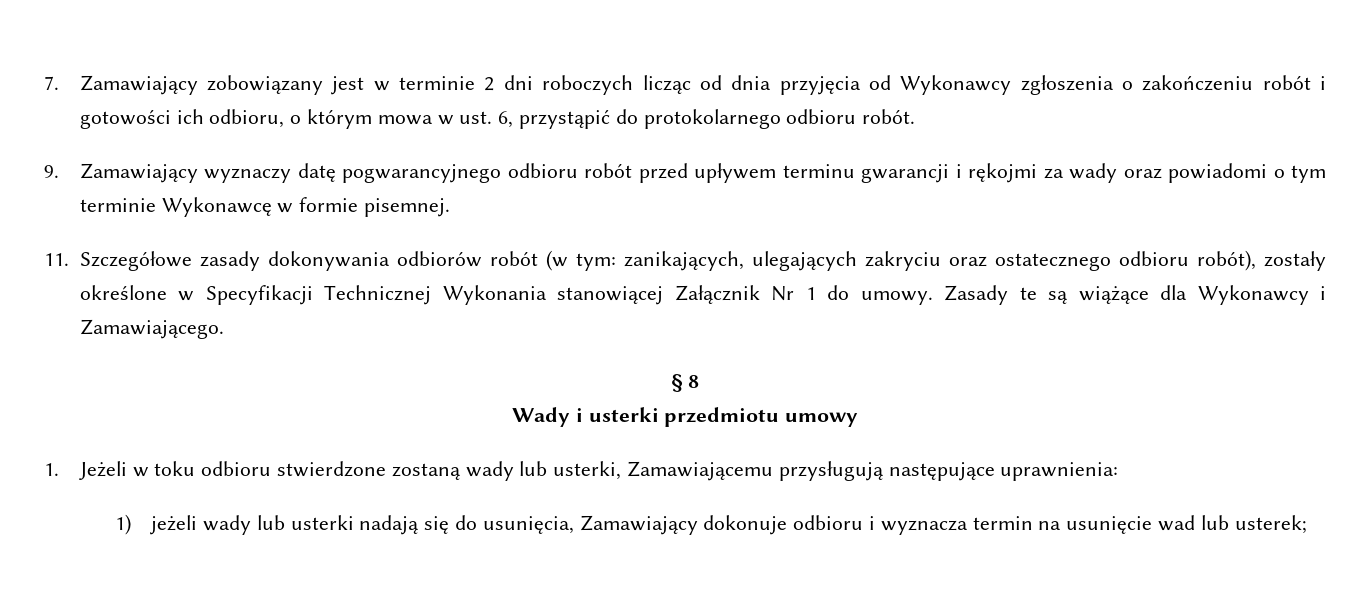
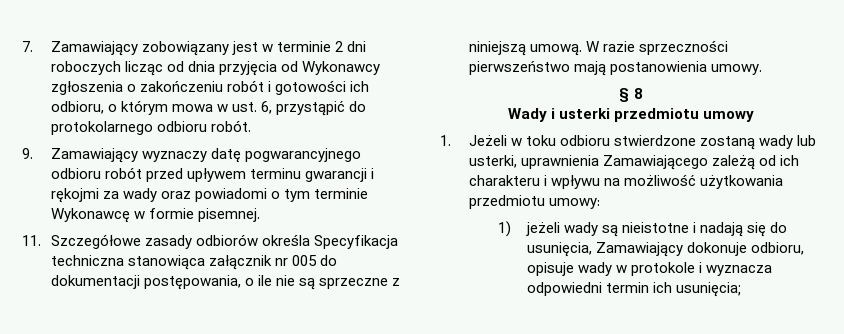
[267,250,1326,271] [79,285,1327,305] [79,319,224,339] dokonywania odbiorów robót (w tym: zanikających, ulegających zakryciu oraz ostatecznego odbioru robót), zostały określone w Specyfikacji Technicznej Wykonania stanowiącej Załącznik Nr 1 do umowy. Zasady te są wiążące dla Wykonawcy i Zamawiającego. -> [196,234,399,249] [50,255,338,270] [50,275,401,290] [468,40,729,56] [468,61,763,76] odbiorów określa Specyfikacja techniczna stanowiąca załącznik nr 005 do dokumentacji postępowania, o ile nie są sprzeczne z niniejszą umową. W razie sprzeczności pierwszeństwo mają postanowienia umowy.
[626,461,1119,481] Zamawiającemu przysługują następujące uprawnienia: -> [521,155,800,170] [468,174,784,189] [468,195,601,209] uprawnienia Zamawiającego zależą od ich charakteru i wpływu na możliwość użytkowania przedmiotu umowy:
[256,515,354,530] lub usterki -> [602,222,697,237] są nieistotne i
[793,515,1307,535] odbioru i wyznacza termin na usunięcie wad lub usterek; -> [751,242,805,255] [526,262,773,276] [526,282,742,297] odbioru, opisuje wady w protokole i wyznacza odpowiedni termin ich usunięcia;

